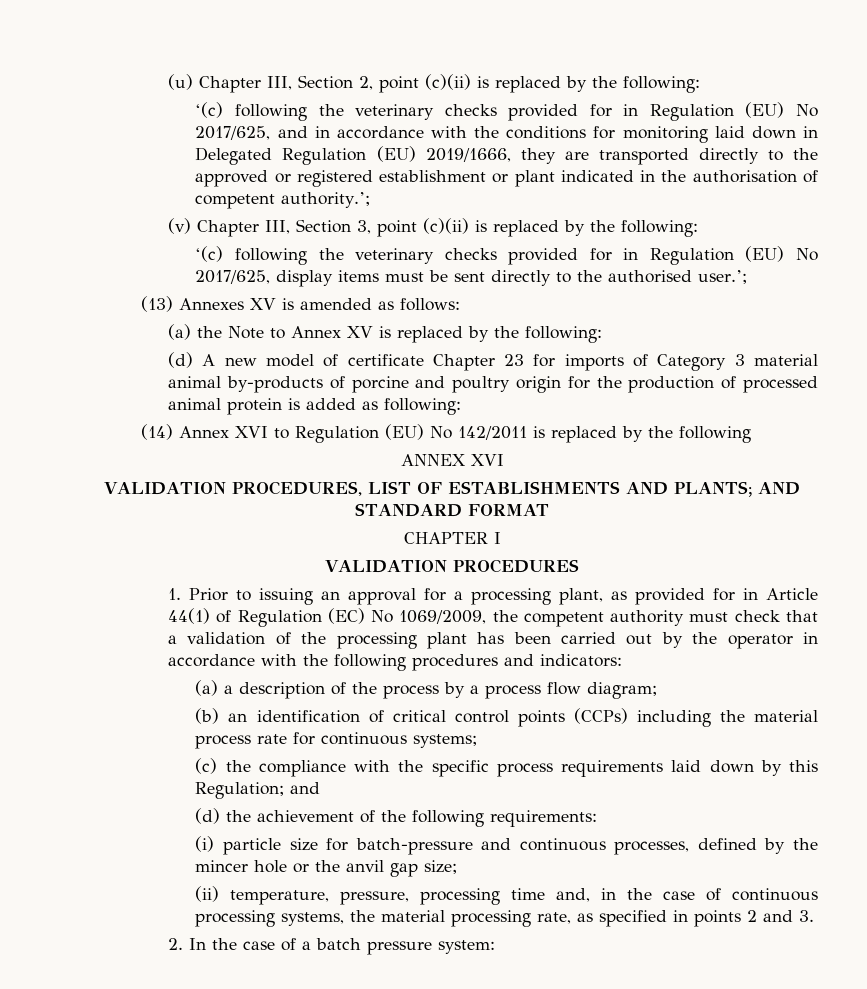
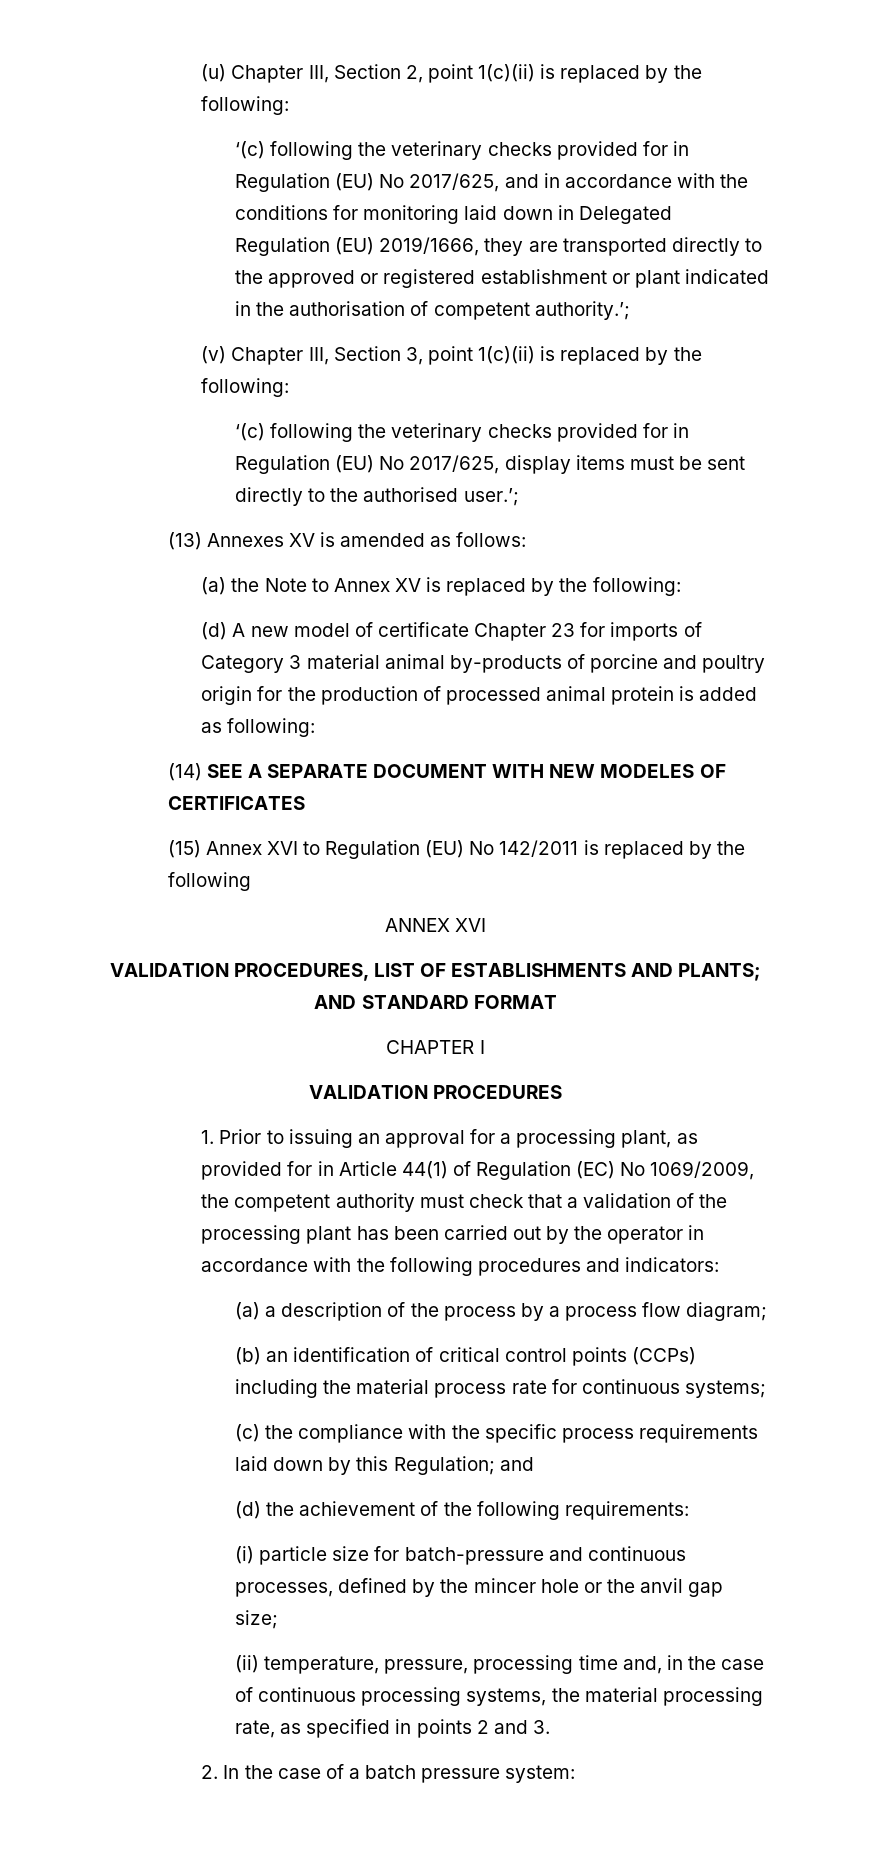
[425,74,472,90] (c)(ii) -> [478,64,536,82] 1(c)(ii)
[423,218,470,234] (c)(ii) -> [478,346,536,364] 1(c)(ii)
(173, 432) none -> [206,764,726,778] [167,796,305,810] [167,840,201,858] SEE A SEPARATE DOCUMENT WITH NEW MODELES OF CERTIFICATES // (15)

